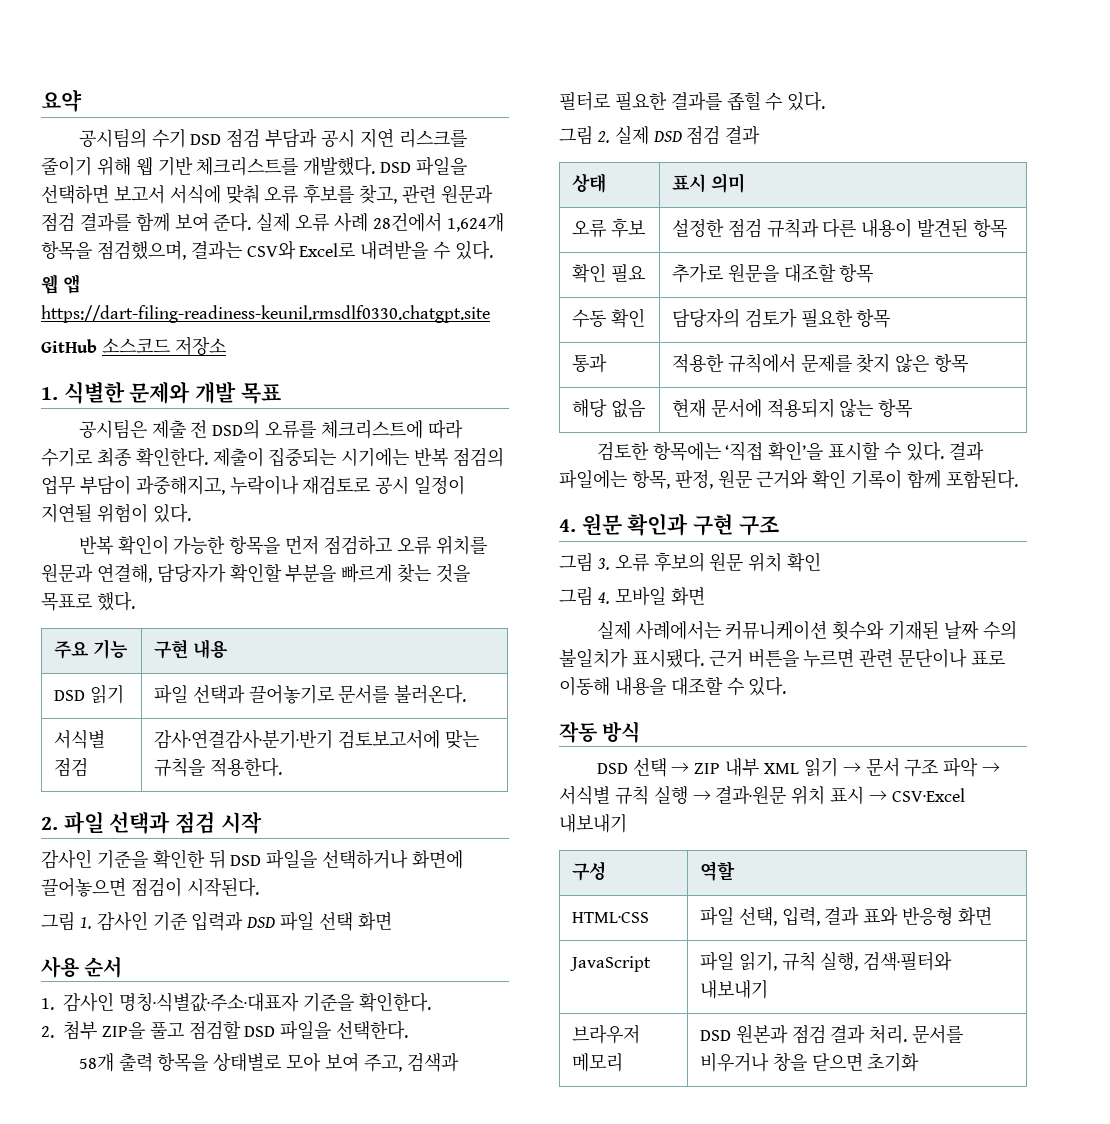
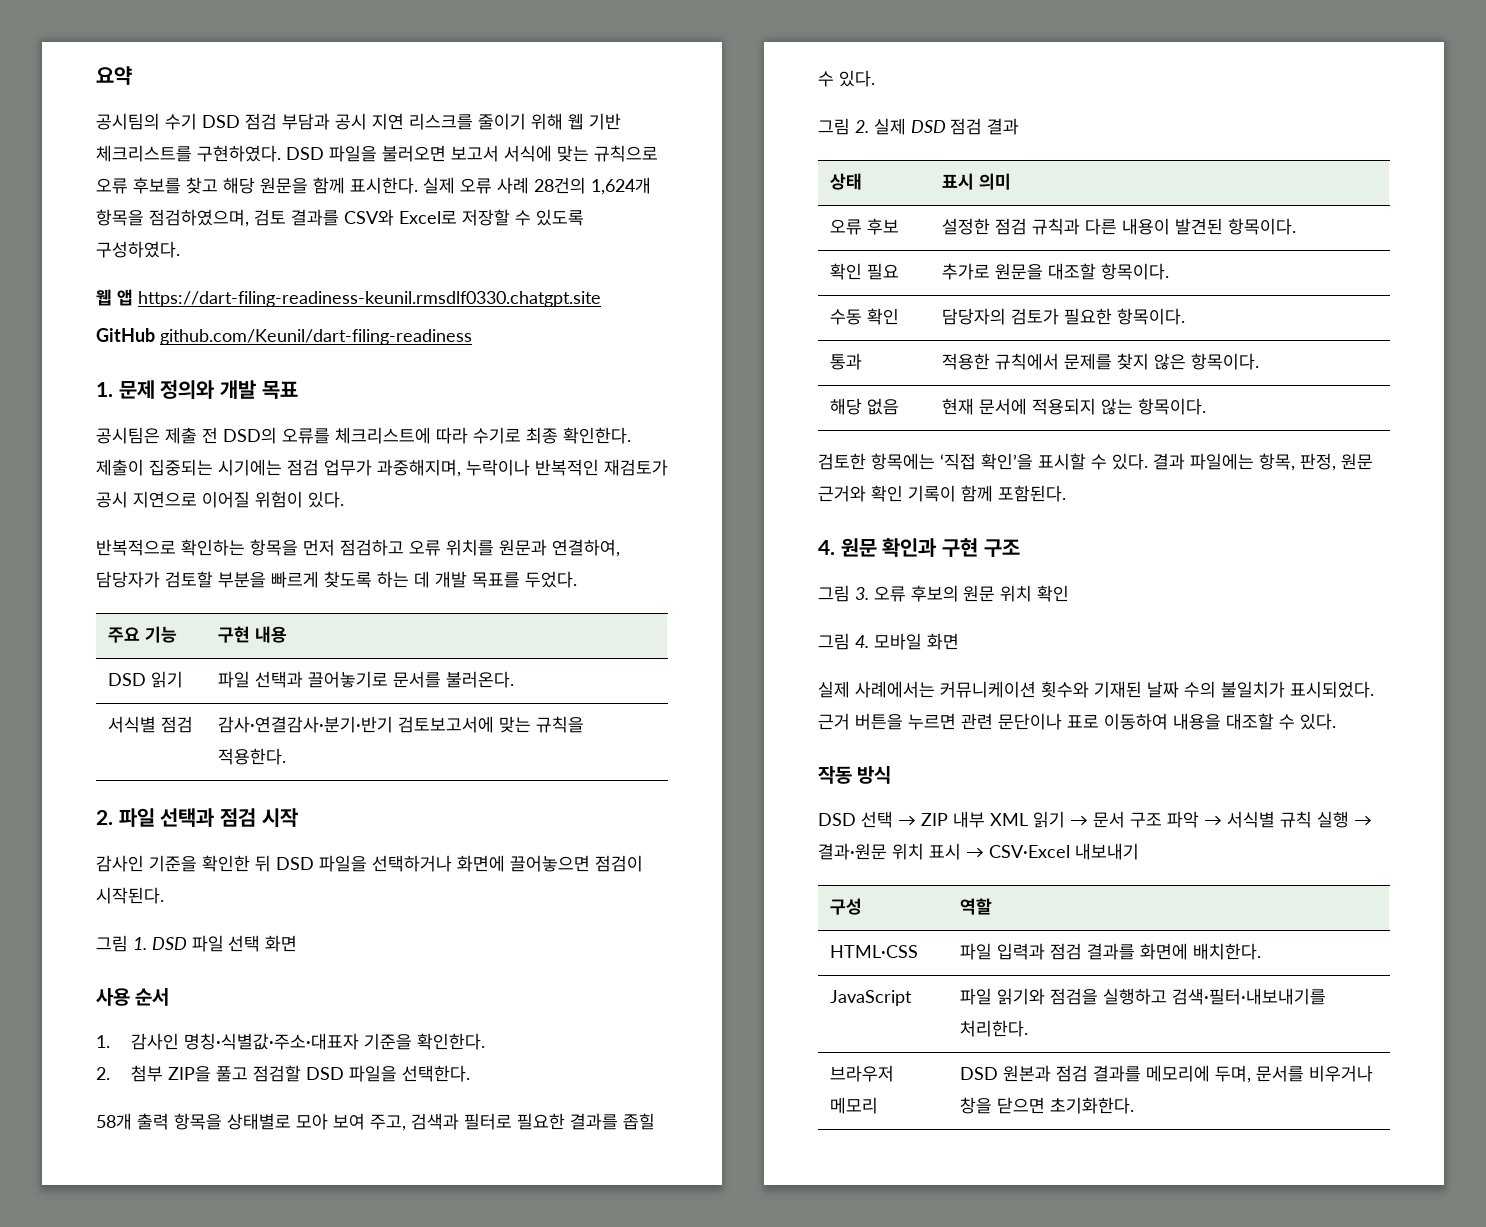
[303,156,468,176] [41,185,109,204] 개발했다. DSD 파일을 선택하면 -> [197,145,446,162] 구현하였다. DSD 파일을 불러오면
[225,184,493,204] [41,212,252,232] 맞춰 오류 후보를 찾고, 관련 원문과 점검 결과를 함께 보여 준다. -> [557,145,658,162] [96,177,418,194] 맞는 규칙으로 오류 후보를 찾고 해당 원문을 함께 표시한다.
[372,213,442,232] 28건에서 -> [534,177,586,194] 28건의
[96,240,494,260] 점검했으며, 결과는 CSV와 Excel로 내려받을 수 있다. -> [149,209,584,227] [96,241,180,258] 점검하였으며, 검토 결과를 CSV와 Excel로 저장할 수 있도록 구성하였다.
[101,337,226,356] [41,381,191,404] 소스코드 저장소 // 1. 식별한 문제와 -> [160,329,472,345] [96,380,215,399] github.com/Keunil/dart-filing-readiness // 1. 문제 정의와
[414,447,505,467] [41,475,466,495] [41,503,92,523] 반복 점검의 업무 부담이 과중해지고, 누락이나 재검토로 공시 일정이 지연될 -> [287,459,668,477] [96,491,250,508] 점검 업무가 과중해지며, 누락이나 반복적인 재검토가 공시 지연으로 이어질
[78,535,226,555] 반복 확인이 가능한 -> [96,539,245,556] 반복적으로 확인하는
[96,563,471,583] [41,591,135,611] 연결해, 담당자가 확인할 부분을 빠르게 찾는 것을 목표로 했다. -> [552,539,620,557] [96,571,577,588] 연결하여, 담당자가 검토할 부분을 빠르게 찾도록 하는 데 개발 목표를 두었다.
[96,911,244,931] 감사인 기준 입력과 -> (147, 943) none
[972,219,1007,238] 항목 -> [1228,218,1297,235] 항목이다.
[839,264,874,283] 항목 -> [1101,263,1170,280] 항목이다.
[856,309,891,328] 항목 -> [1117,308,1186,325] 항목이다.
[934,354,969,373] 항목 -> [1191,353,1260,370] 항목이다.
[878,399,913,418] 항목 -> [1138,398,1207,415] 항목이다.
[631,648,704,668] 표시됐다. -> [1290,681,1374,698] 표시되었다.
[559,677,610,696] 이동해 -> [1104,713,1168,730] 이동하여
[738,906,992,926] [569,956,651,972] [699,951,953,971] [699,980,768,999] 선택, 입력, 결과 표와 반응형 화면 // JavaScript | 파일 읽기, 규칙 실행, 검색·필터와 내보내기 -> [997,943,1262,960] [830,990,913,1006] [960,988,1327,1005] [960,1020,1029,1037] 입력과 점검 결과를 화면에 배치한다. // JavaScript | 파일 읽기와 점검을 실행하고 검색·필터·내보내기를 처리한다.
[830,1024,908,1044] 결과 처리. -> [1093,1065,1252,1083] 결과를 메모리에 두며,
[867,1053,920,1072] 초기화 -> [1050,1097,1135,1114] 초기화한다.

